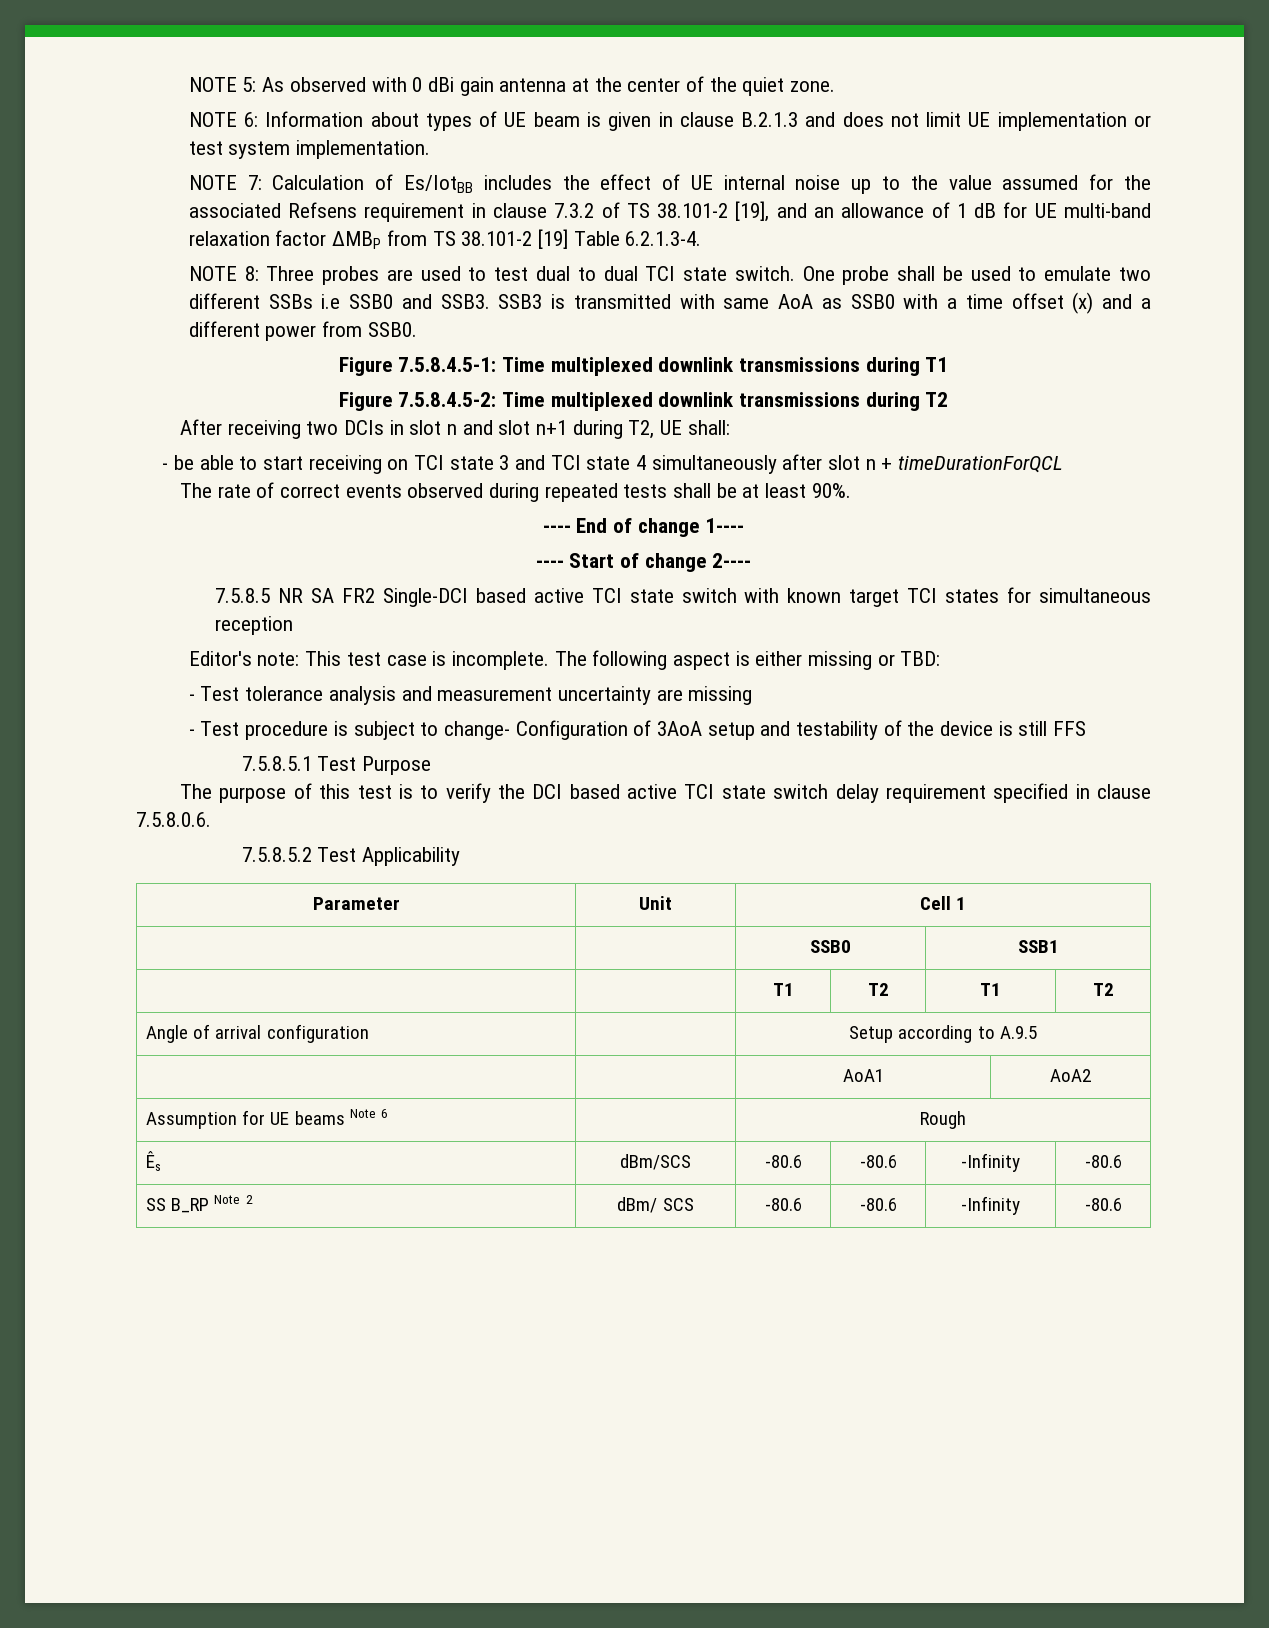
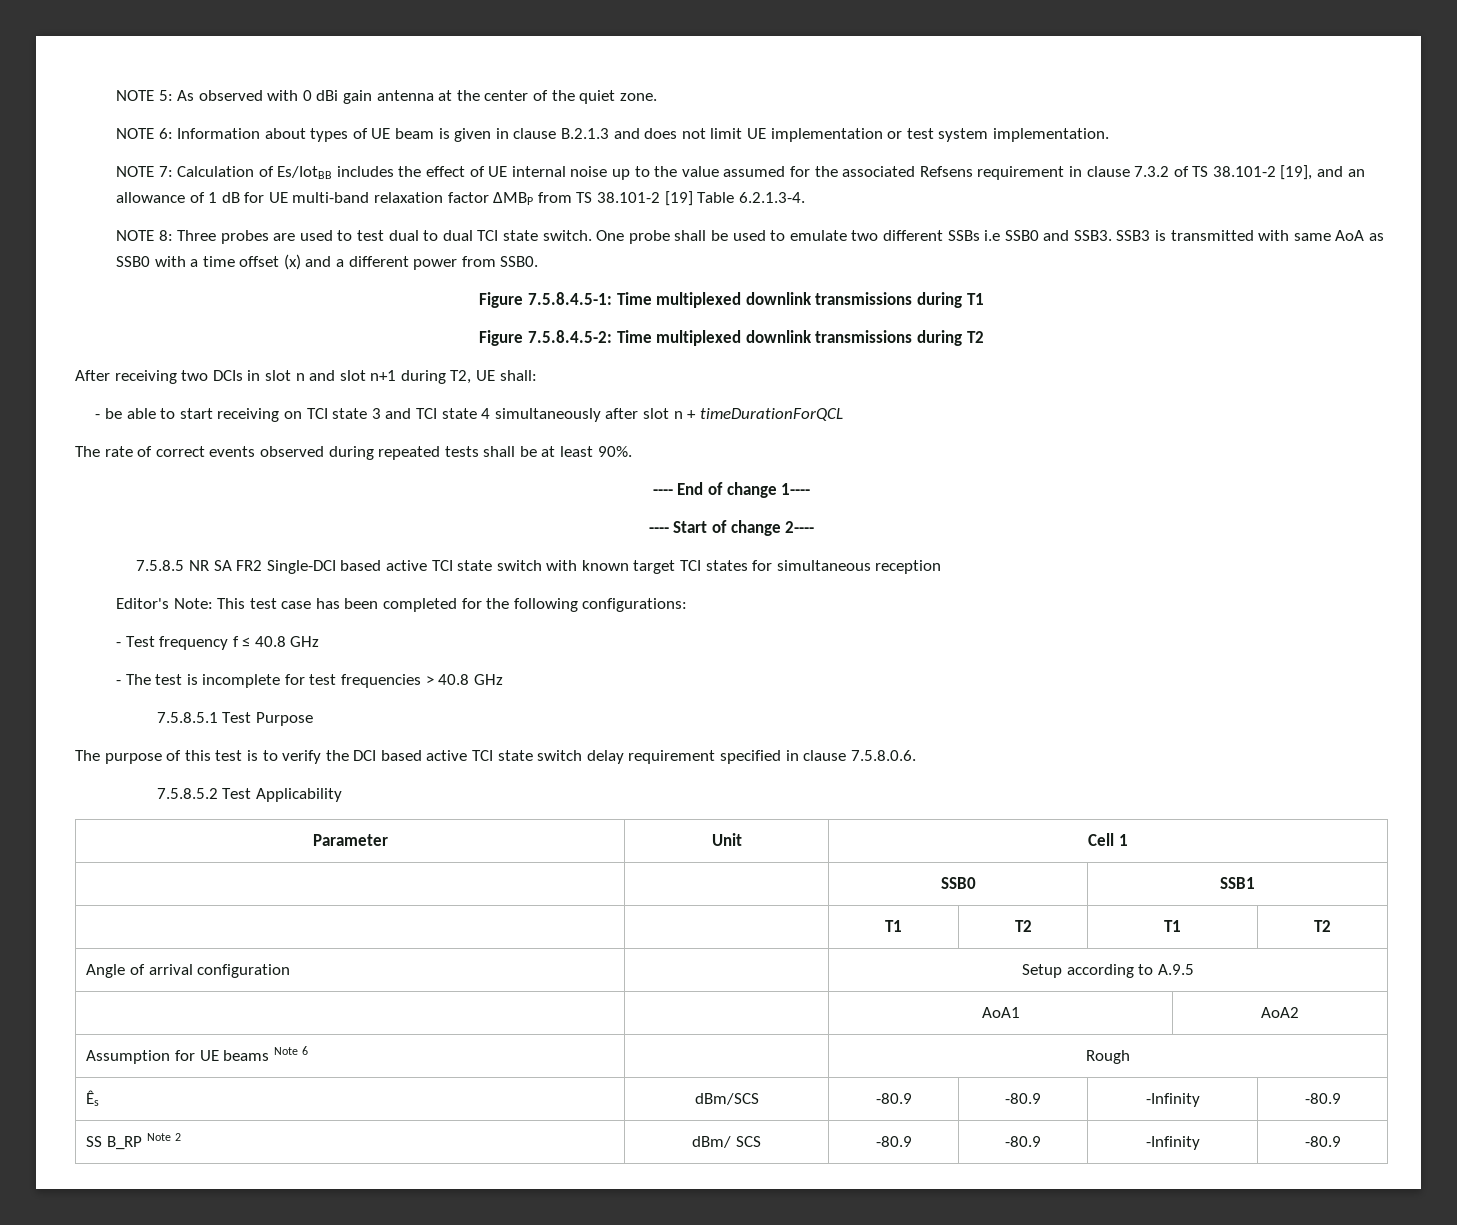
[257,652,300,666] note: -> [173,598,213,609] Note:
[432,650,941,670] [188,686,753,705] [188,720,1086,740] is incomplete. The following aspect is either missing or TBD: // - Test tolerance analysis and measurement uncertainty are missing // - Test procedure is subject to change- Configuration of 3AoA setup and testability of the device is still FFS -> [315,598,688,612] [115,636,320,650] [115,674,503,688] has been completed for the following configurations: // - Test frequency f ≤ 40.8 GHz // - The test is incomplete for test frequencies > 40.8 GHz
[764,1155,802,1168] [859,1155,897,1168] [961,1153,1020,1172] [1084,1155,1122,1168] -80.6 | -80.6 | -Infinity | -80.6 -> [875,1093,912,1104] [1005,1093,1041,1104] [1145,1093,1200,1107] [1304,1093,1341,1104] -80.9 | -80.9 | -Infinity | -80.9
[764,1198,802,1211] [859,1198,897,1211] [961,1196,1020,1215] [1084,1198,1122,1211] -80.6 | -80.6 | -Infinity | -80.6 -> [875,1136,912,1147] [1005,1136,1041,1147] [1145,1136,1200,1150] [1304,1136,1341,1147] -80.9 | -80.9 | -Infinity | -80.9

